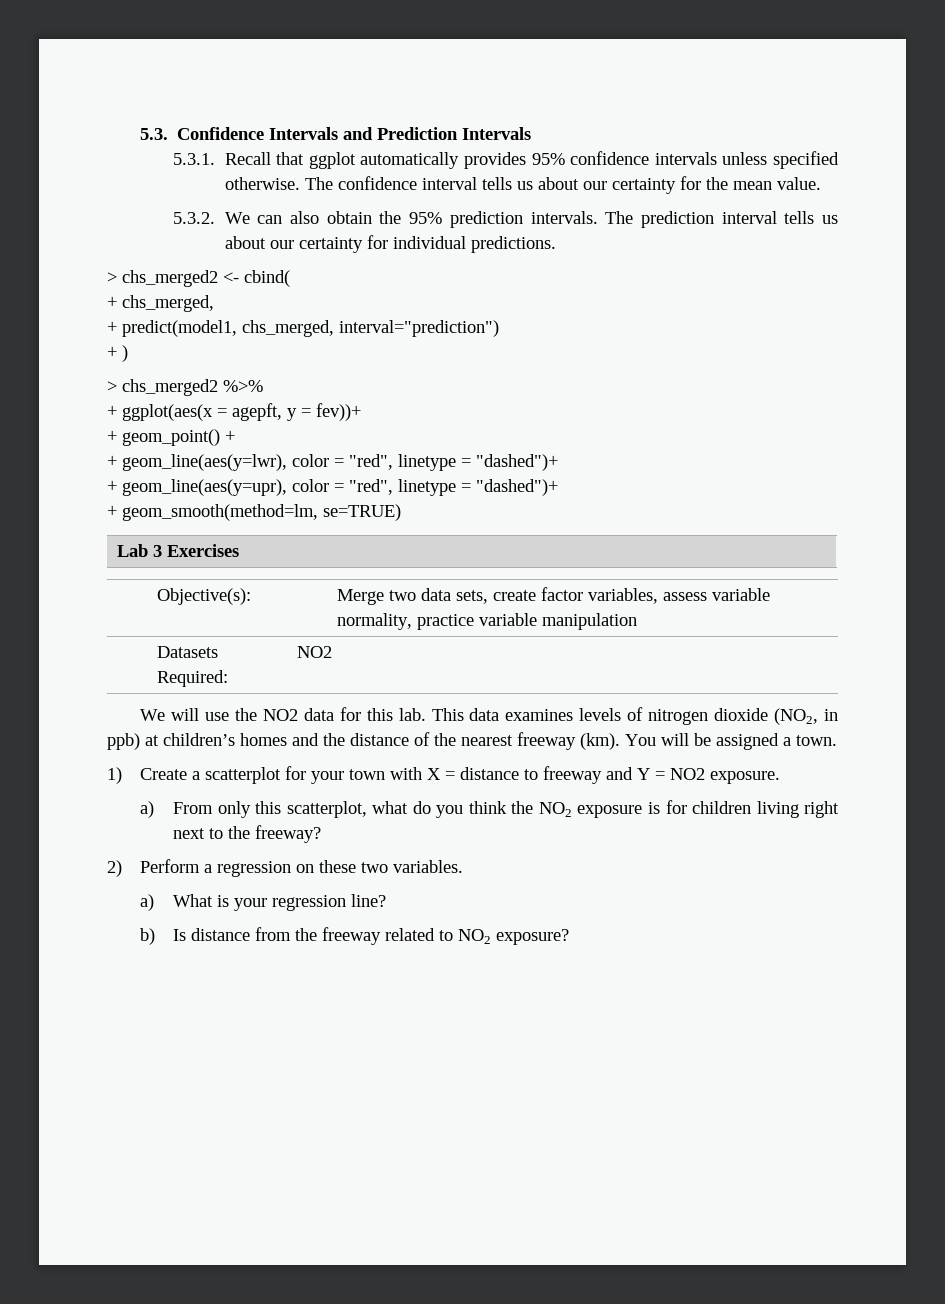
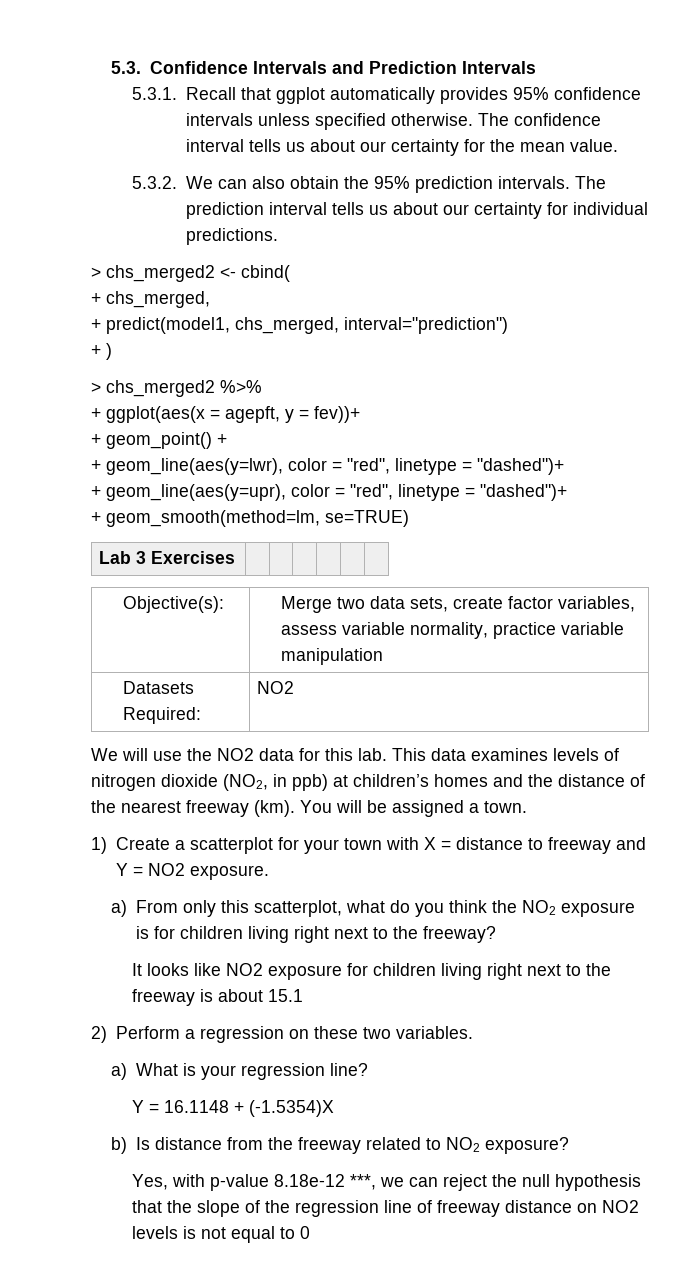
(322, 834) none -> [131,963,611,980] [131,989,303,1006] // It looks like NO2 exposure for children living right next to the freeway is about 15.1
(387, 900) none -> [131,1100,334,1117] // Y = 16.1148 + (-1.5354)X
(570, 937) none -> [131,1174,641,1191] [131,1200,639,1217] [131,1226,310,1243] // Yes, with p-value 8.18e-12 ***, we can reject the null hypothesis that the slope of the regression line of freeway distance on NO2 levels is not equal to 0

